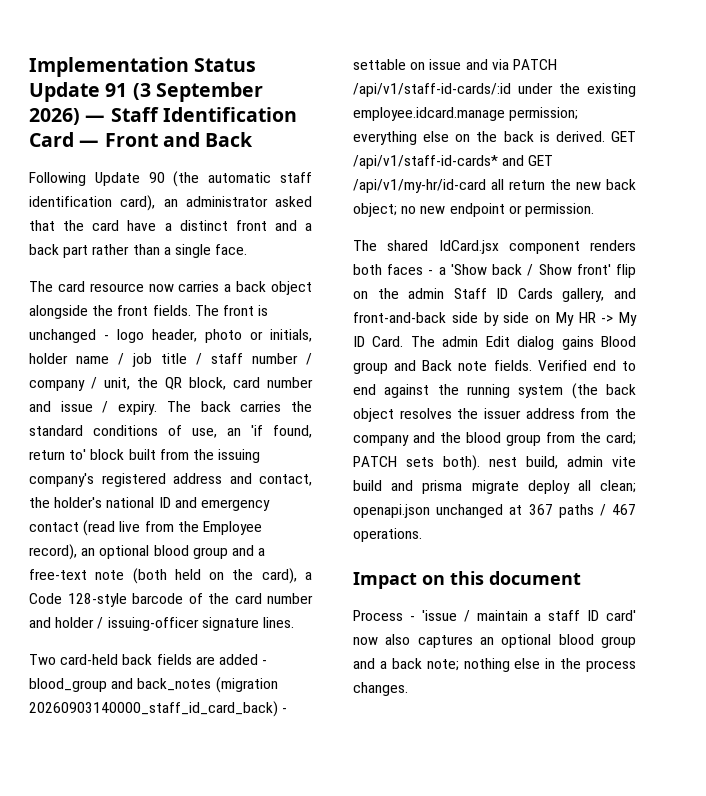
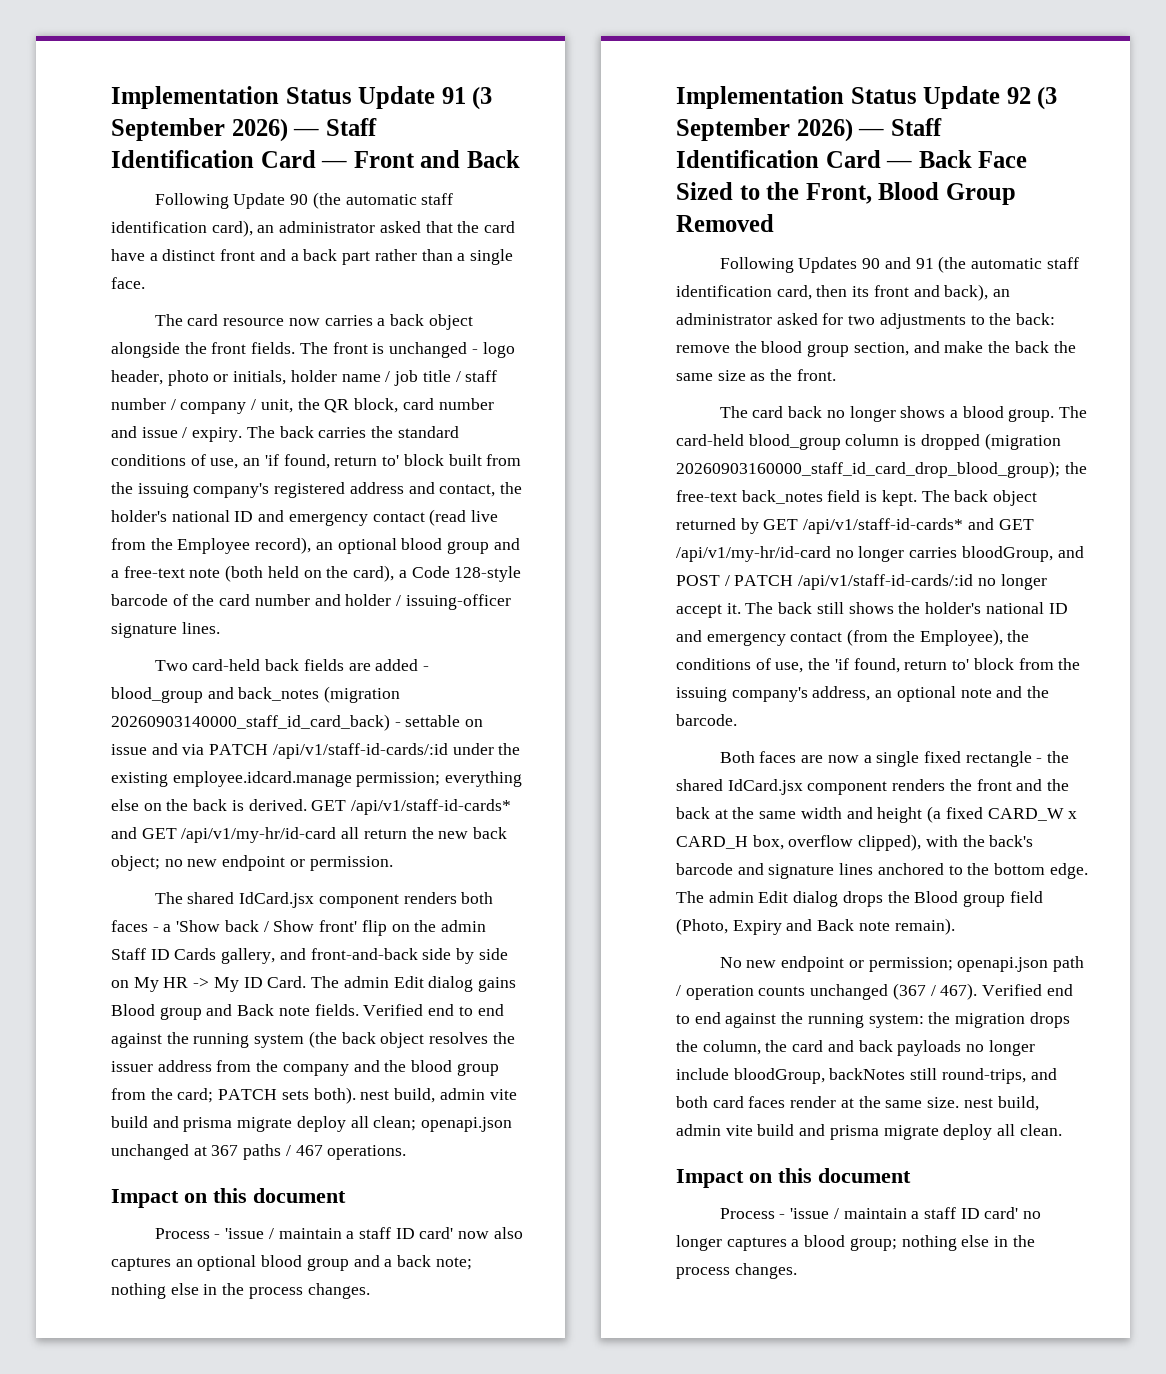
(408, 689) none -> [676,86,1058,110] [676,118,942,142] [676,150,1028,168] [676,182,1017,205] [676,214,774,232] [719,256,1079,273] [676,284,1011,301] [676,313,1056,329] [676,341,1076,357] [676,369,836,381] [719,406,1088,422] [676,433,1061,450] [676,461,1087,478] [676,490,1038,506] [676,518,1034,534] [676,546,1084,562] [676,574,1047,590] [676,602,1068,618] [676,629,1030,646] [676,658,1081,673] [676,686,1050,702] [676,714,737,726] [719,751,1070,767] [676,779,1070,795] [676,806,1078,823] [676,834,1034,851] [676,863,1088,879] [676,891,1043,907] [676,918,955,935] [719,956,1085,972] [676,983,1073,1000] [676,1012,1070,1028] [676,1040,1035,1056] [676,1068,1057,1084] [676,1096,1039,1111] [676,1124,1062,1140] [676,1168,911,1188] [719,1207,1042,1219] [676,1235,1035,1251] [676,1263,797,1279] // Implementation Status Update 92 (3 September 2026) — Staff Identification Card — Back Face Sized to the Front, Blood Group Removed // Following Updates 90 and 91 (the automatic staff identification card, then its front and back), an administrator asked for two adjustments to the back: remove the blood group section, and make the back the same size as the front. // The card back no longer shows a blood group. The card-held blood_group column is dropped (migration 20260903160000_staff_id_card_drop_blood_group); the free-text back_notes field is kept. The back object returned by GET /api/v1/staff-id-cards* and GET /api/v1/my-hr/id-card no longer carries bloodGroup, and POST / PATCH /api/v1/staff-id-cards/:id no longer accept it. The back still shows the holder's national ID and emergency contact (from the Employee), the conditions of use, the 'if found, return to' block from the issuing company's address, an optional note and the barcode. // Both faces are now a single fixed rectangle - the shared IdCard.jsx component renders the front and the back at the same width and height (a fixed CARD_W x CARD_H box, overflow clipped), with the back's barcode and signature lines anchored to the bottom edge. The admin Edit dialog drops the Blood group field (Photo, Expiry and Back note remain). // No new endpoint or permission; openapi.json path / operation counts unchanged (367 / 467). Verified end to end against the running system: the migration drops the column, the card and back payloads no longer include bloodGroup, backNotes still round-trips, and both card faces render at the same size. nest build, admin vite build and prisma migrate deploy all clean. // Impact on this document // Process - 'issue / maintain a staff ID card' no longer captures a blood group; nothing else in the process changes.

